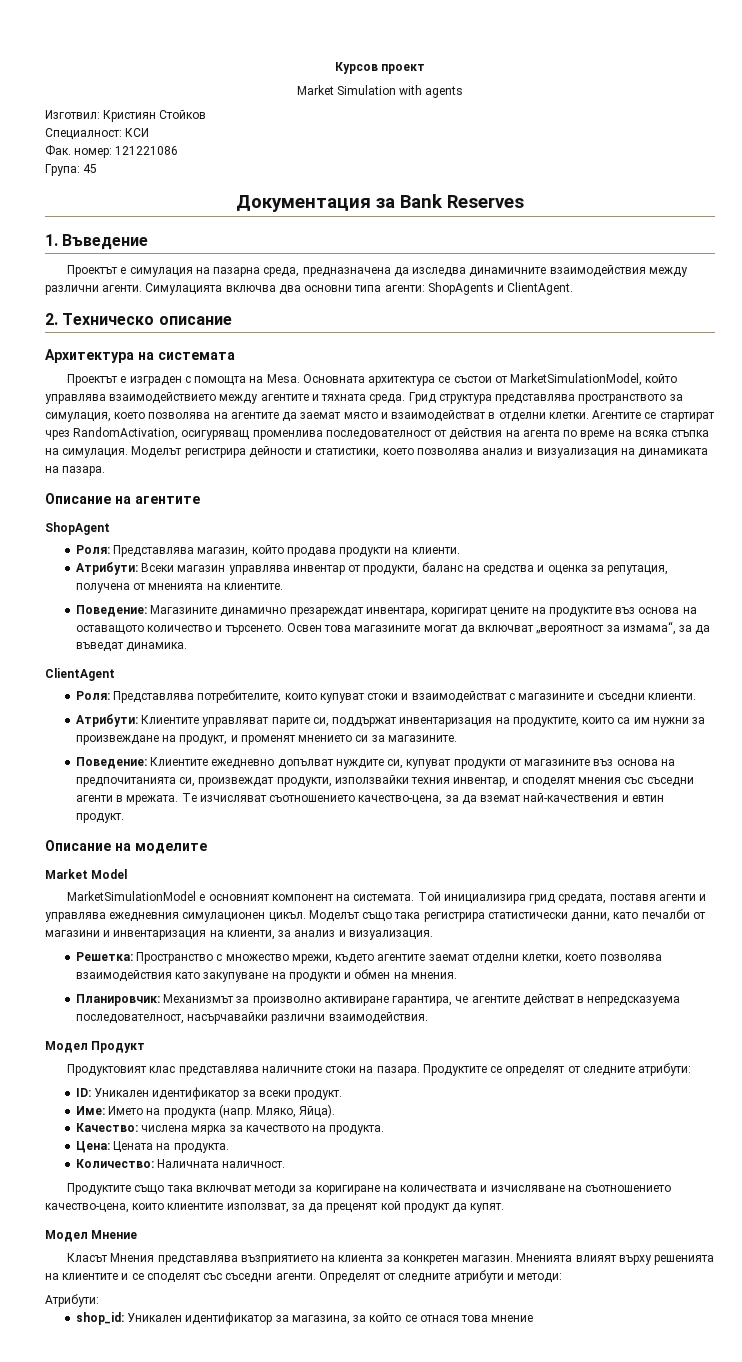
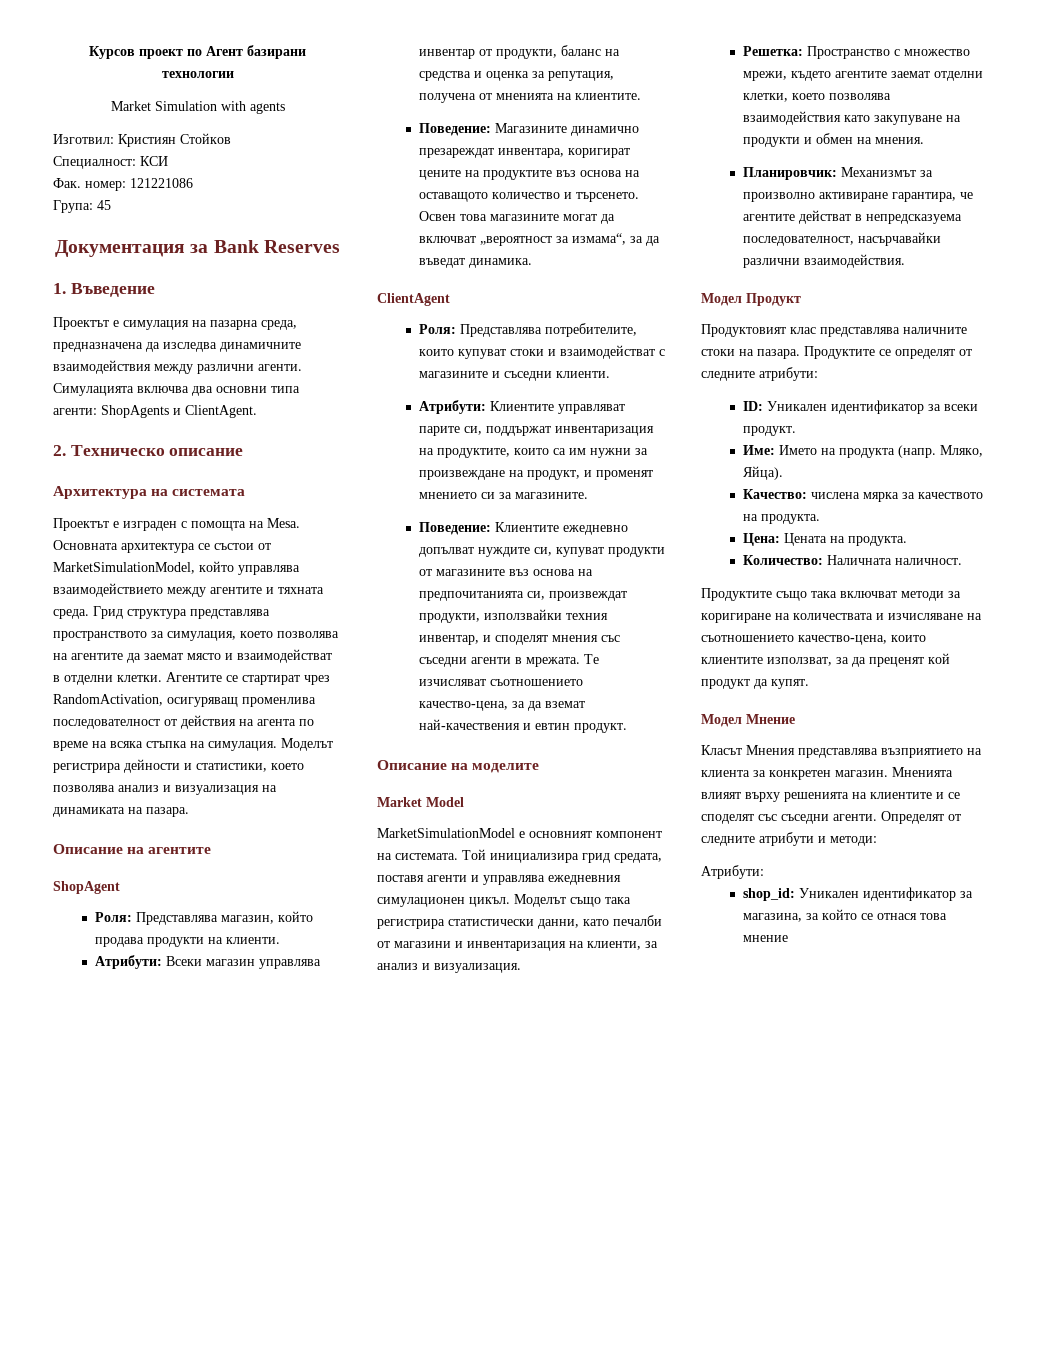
(426, 69) none -> [187,45,306,59] [161,71,234,78] по Агент базирани технологии

